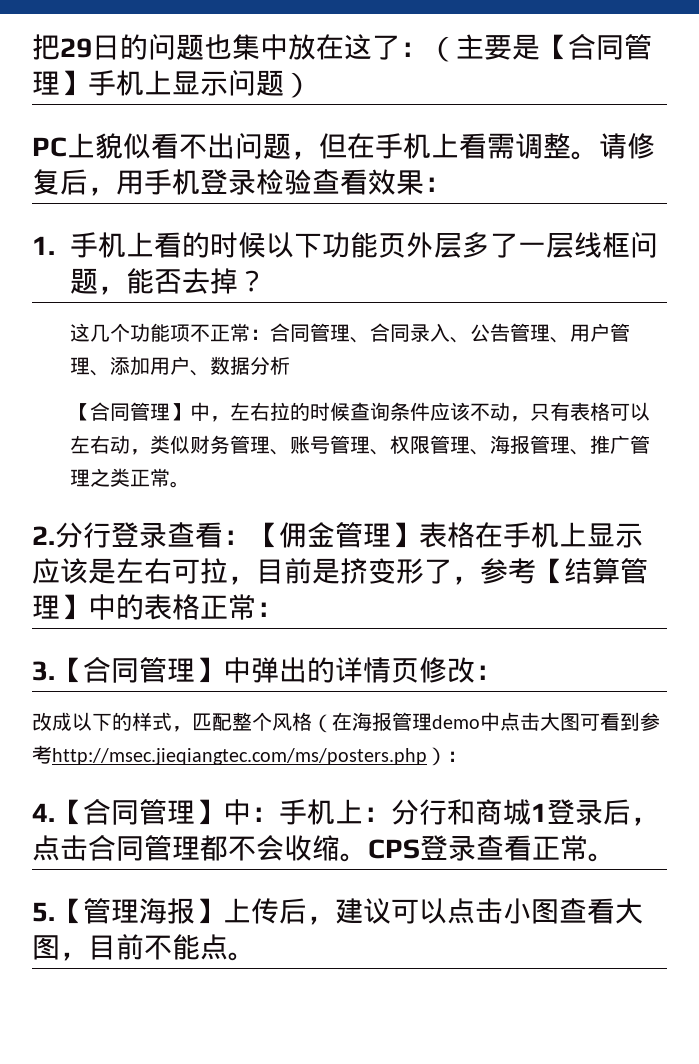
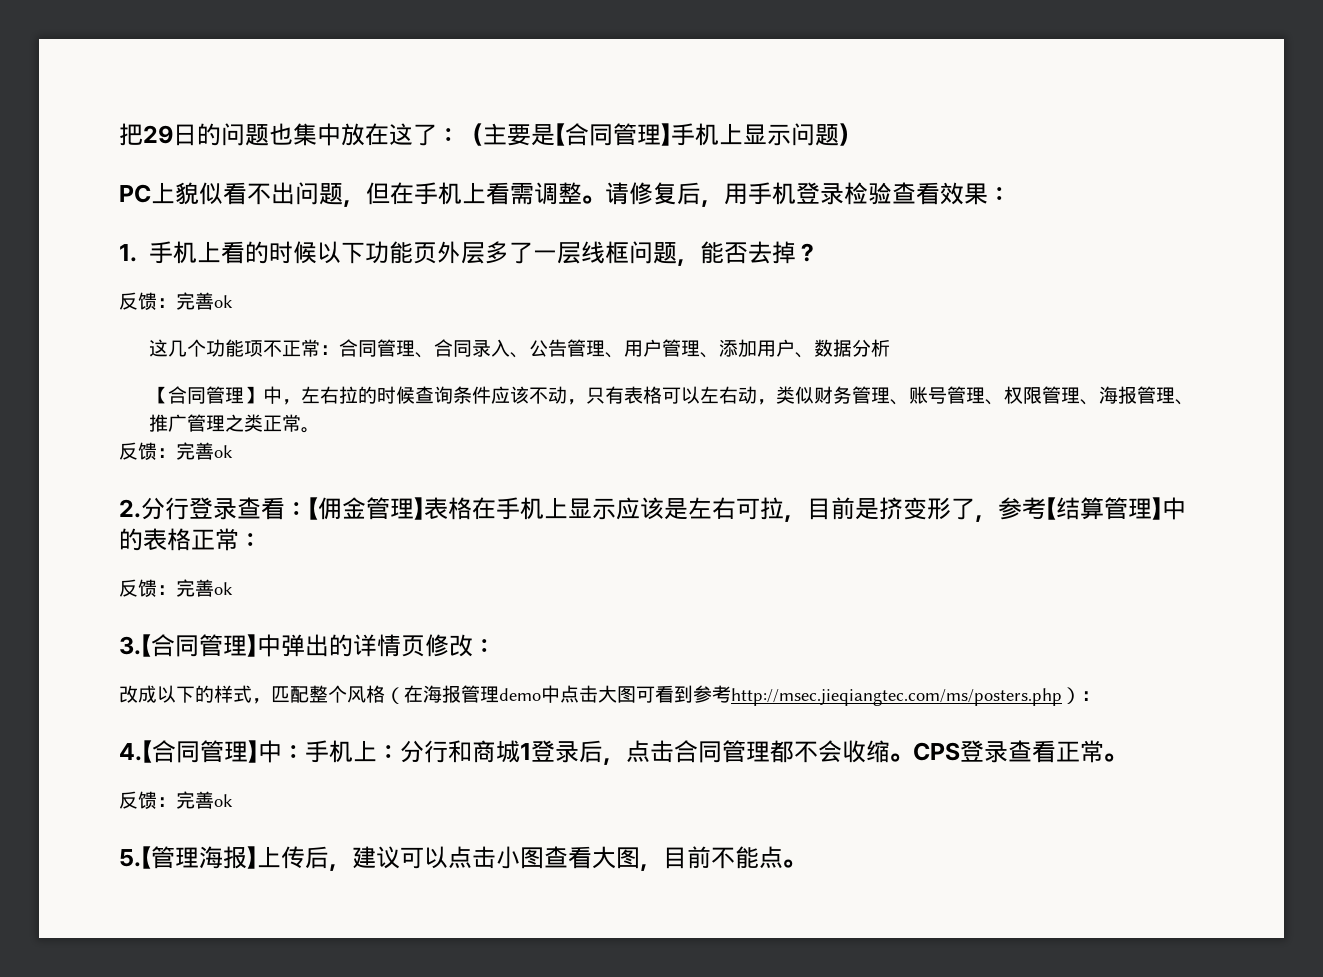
(267, 281) none -> [119,292,233,310] // 反馈：完善ok
(191, 484) none -> [119,442,233,460] // 反馈：完善ok
(284, 609) none -> [119,579,233,597] // 反馈：完善ok
(616, 857) none -> [119,791,233,809] // 反馈：完善ok

